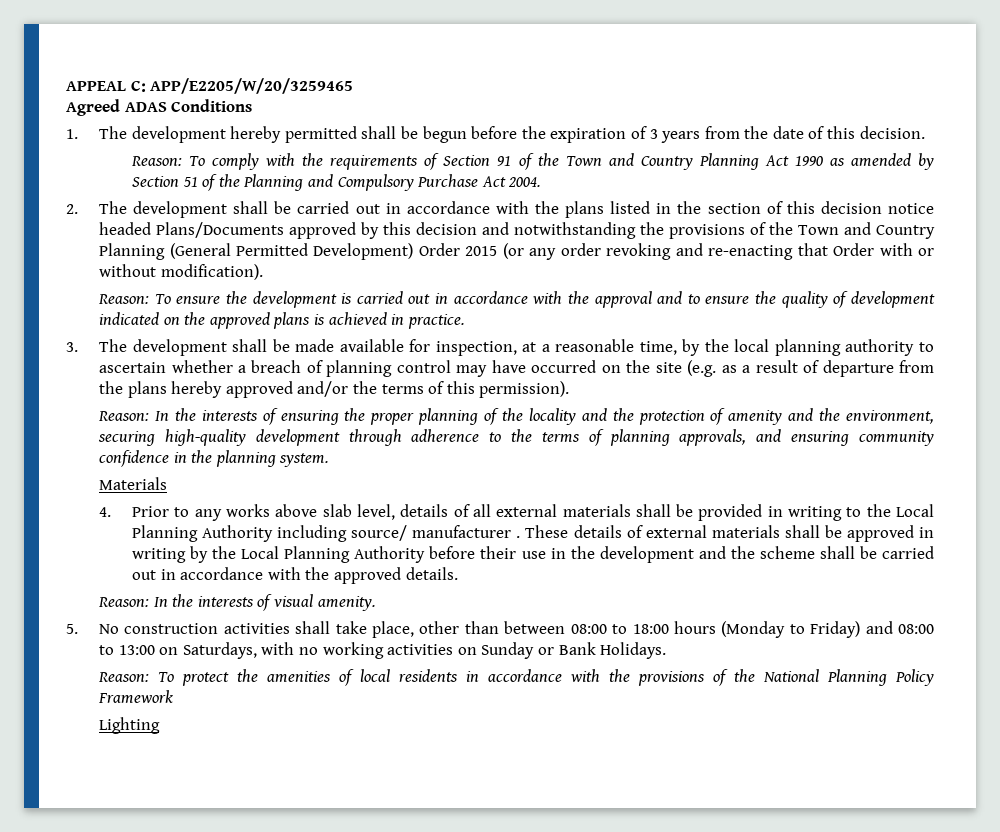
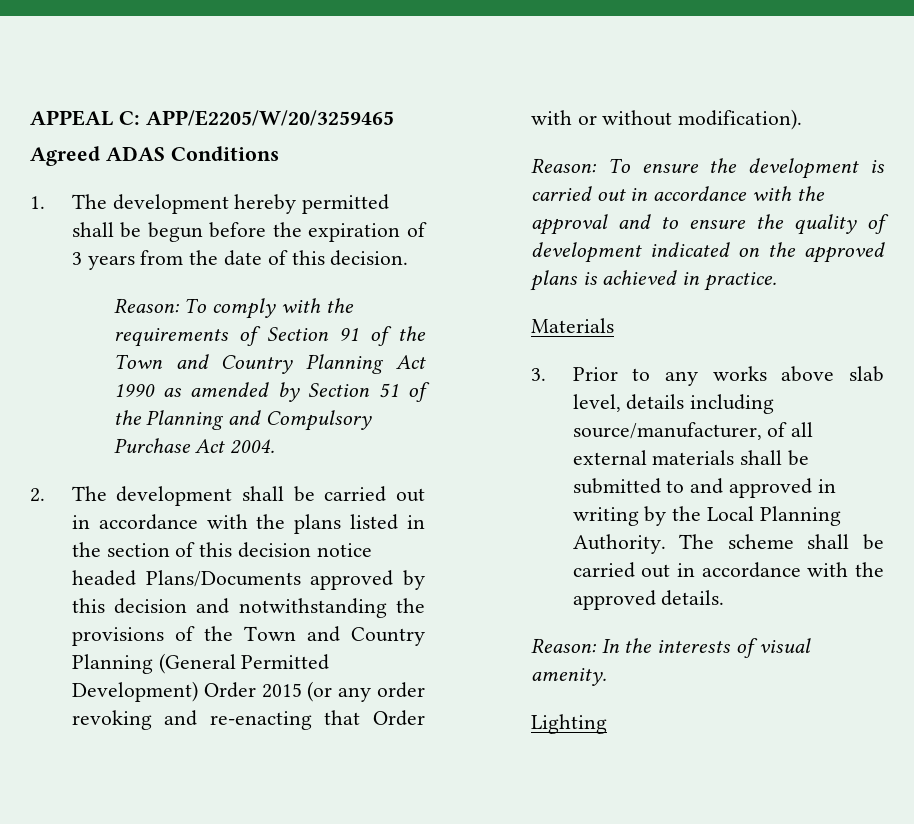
[66,339,934,356] [99,360,934,377] [99,381,570,398] [98,408,935,425] [98,429,934,446] [99,450,330,467] // 3. The development shall be made available for inspection, at a reasonable time, by the local planning authority to ascertain whether a breach of planning control may have occurred on the site (e.g. as a result of departure from the plans hereby approved and/or the terms of this permission). // Reason: In the interests of ensuring the proper planning of the locality and the protection of amenity and the environment, securing high-quality development through adherence to the terms of planning approvals, and ensuring community confidence in the planning system. -> (778, 281) none
[99,507,112,517] 4. -> [530,368,546,381] 3.
(449, 510) none -> [690,394,775,414] [572,422,762,440] including source/manufacturer,
[698,504,934,521] [132,525,842,542] provided in writing to the Local Planning Authority including source/ manufacturer . These details of external materials shall be -> [572,478,724,494] submitted to and
[354,546,755,563] Authority before their use in the development and the -> [572,534,715,554] Authority. The
[66,621,934,638] [99,642,667,659] [98,669,934,686] [98,690,174,704] // 5. No construction activities shall take place, other than between 08:00 to 18:00 hours (Monday to Friday) and 08:00 to 13:00 on Saturdays, with no working activities on Sunday or Bank Holidays. // Reason: To protect the amenities of local residents in accordance with the provisions of the National Planning Policy Framework -> (607, 677) none

